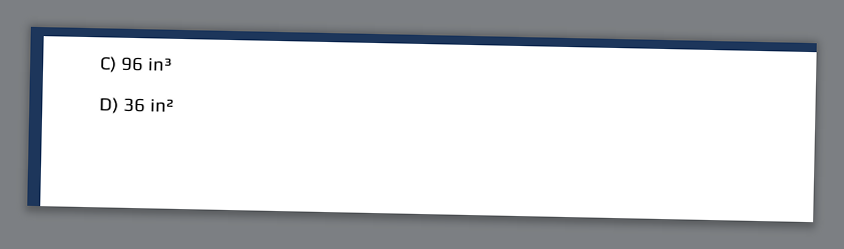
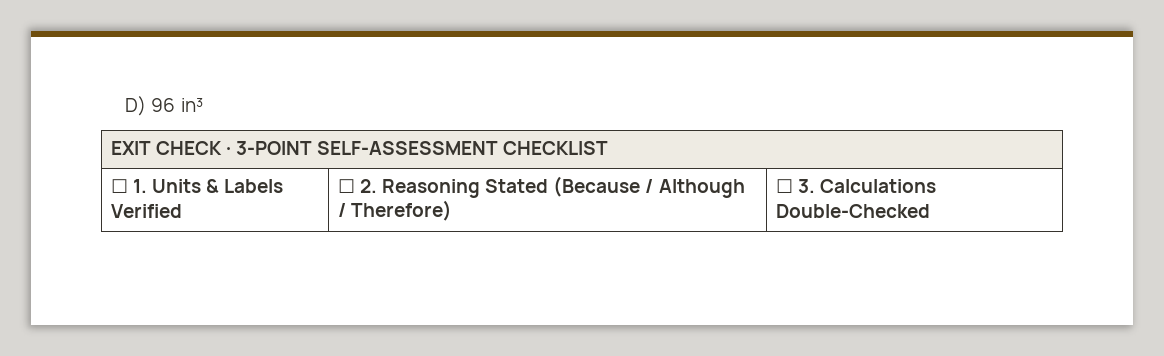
[100,56,118,73] C) -> [125,96,147,116] D)
[99,97,175,114] // D) 36 in² -> [110,141,609,155] [110,179,284,193] [110,204,182,218] [337,176,745,198] [337,200,452,221] [775,179,936,193] [775,204,930,218] // EXIT CHECK · 3-POINT SELF-ASSESSMENT CHECKLIST // ☐ 1. Units & Labels Verified | ☐ 2. Reasoning Stated (Because / Although / Therefore) | ☐ 3. Calculations Double-Checked

